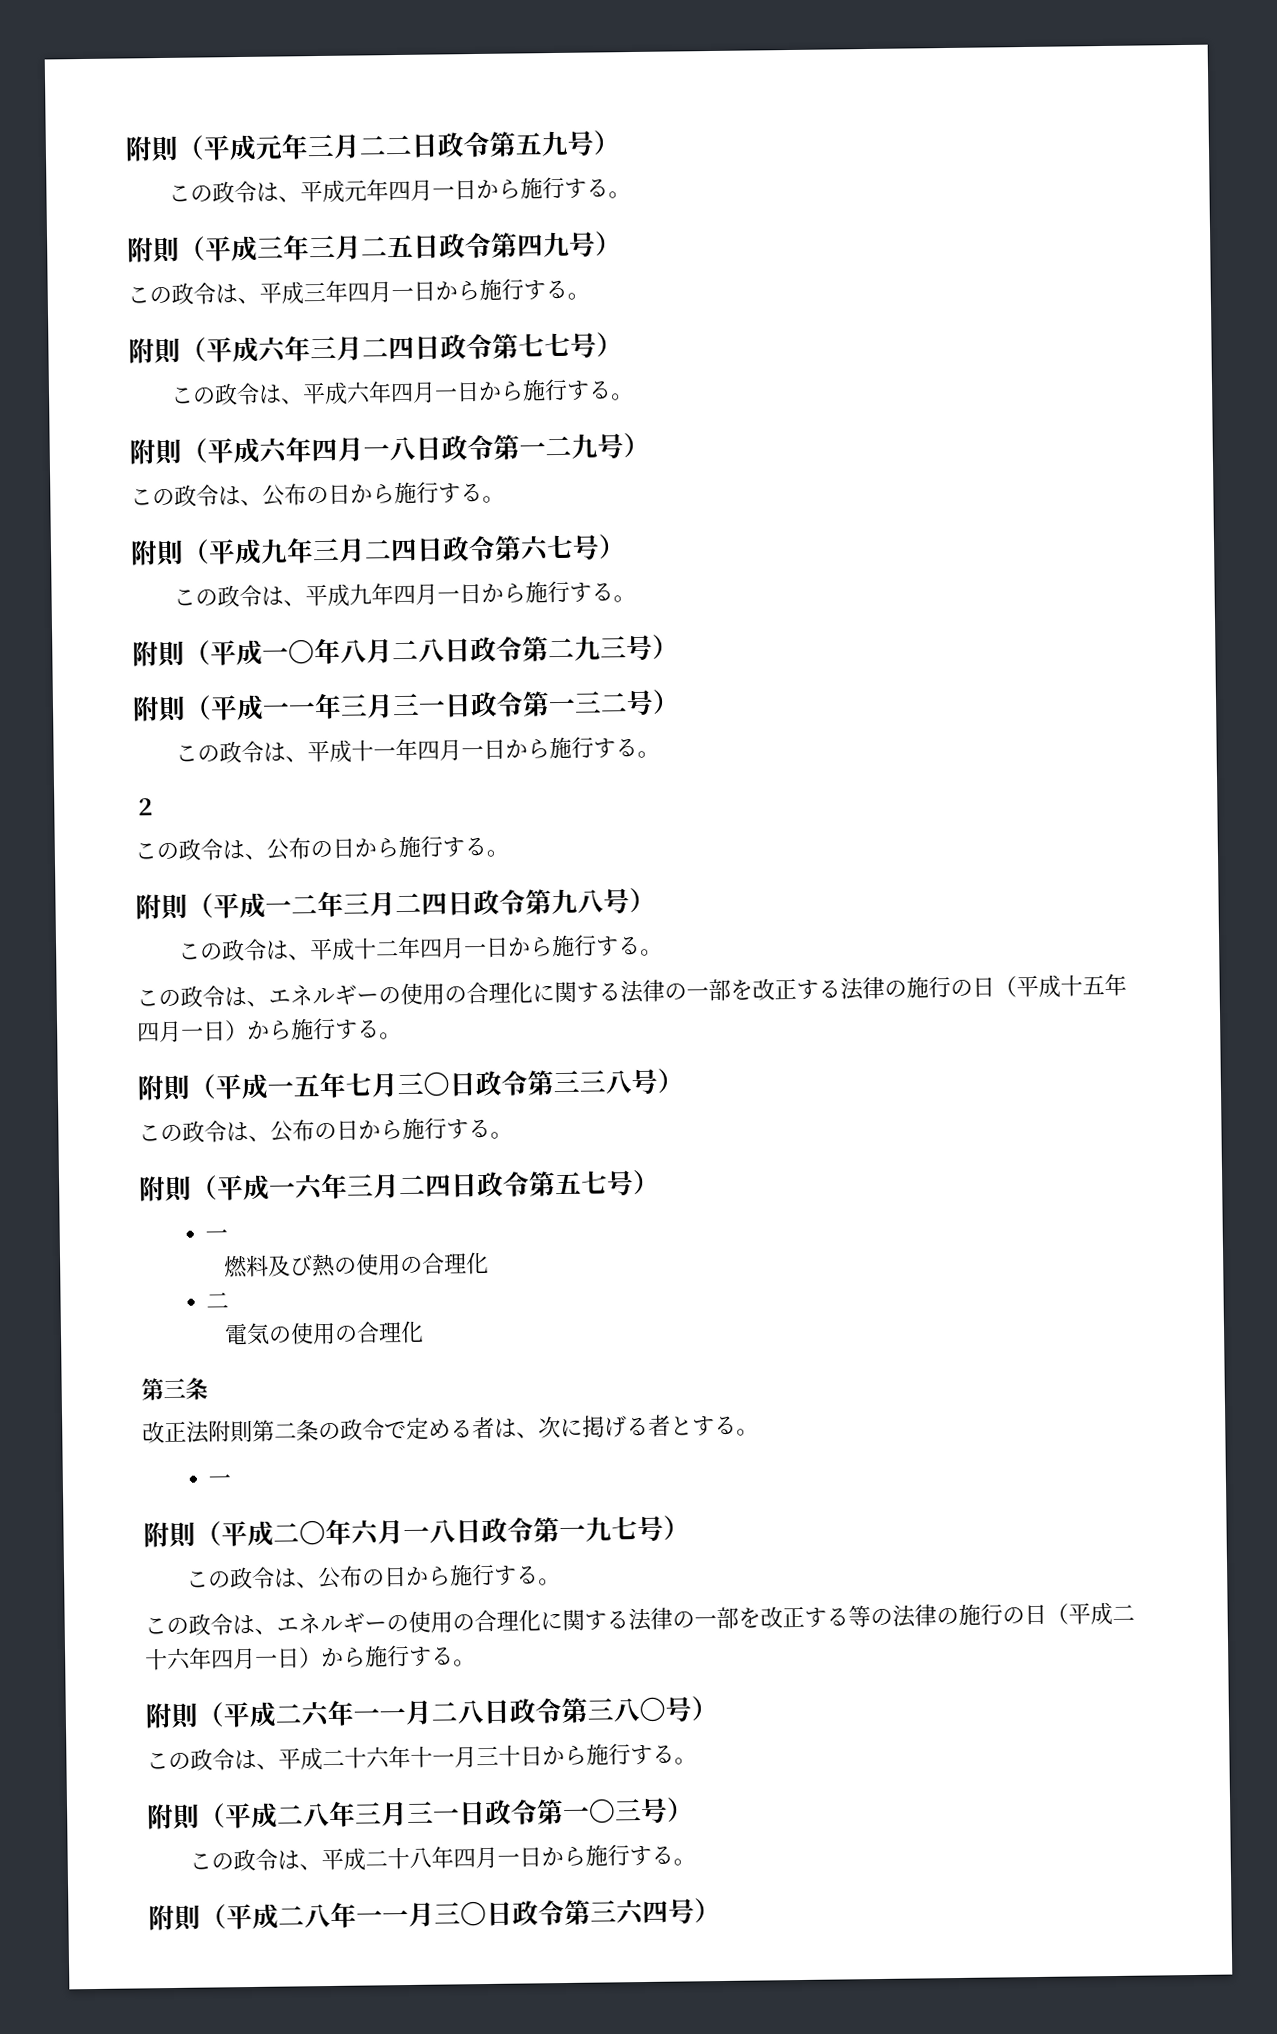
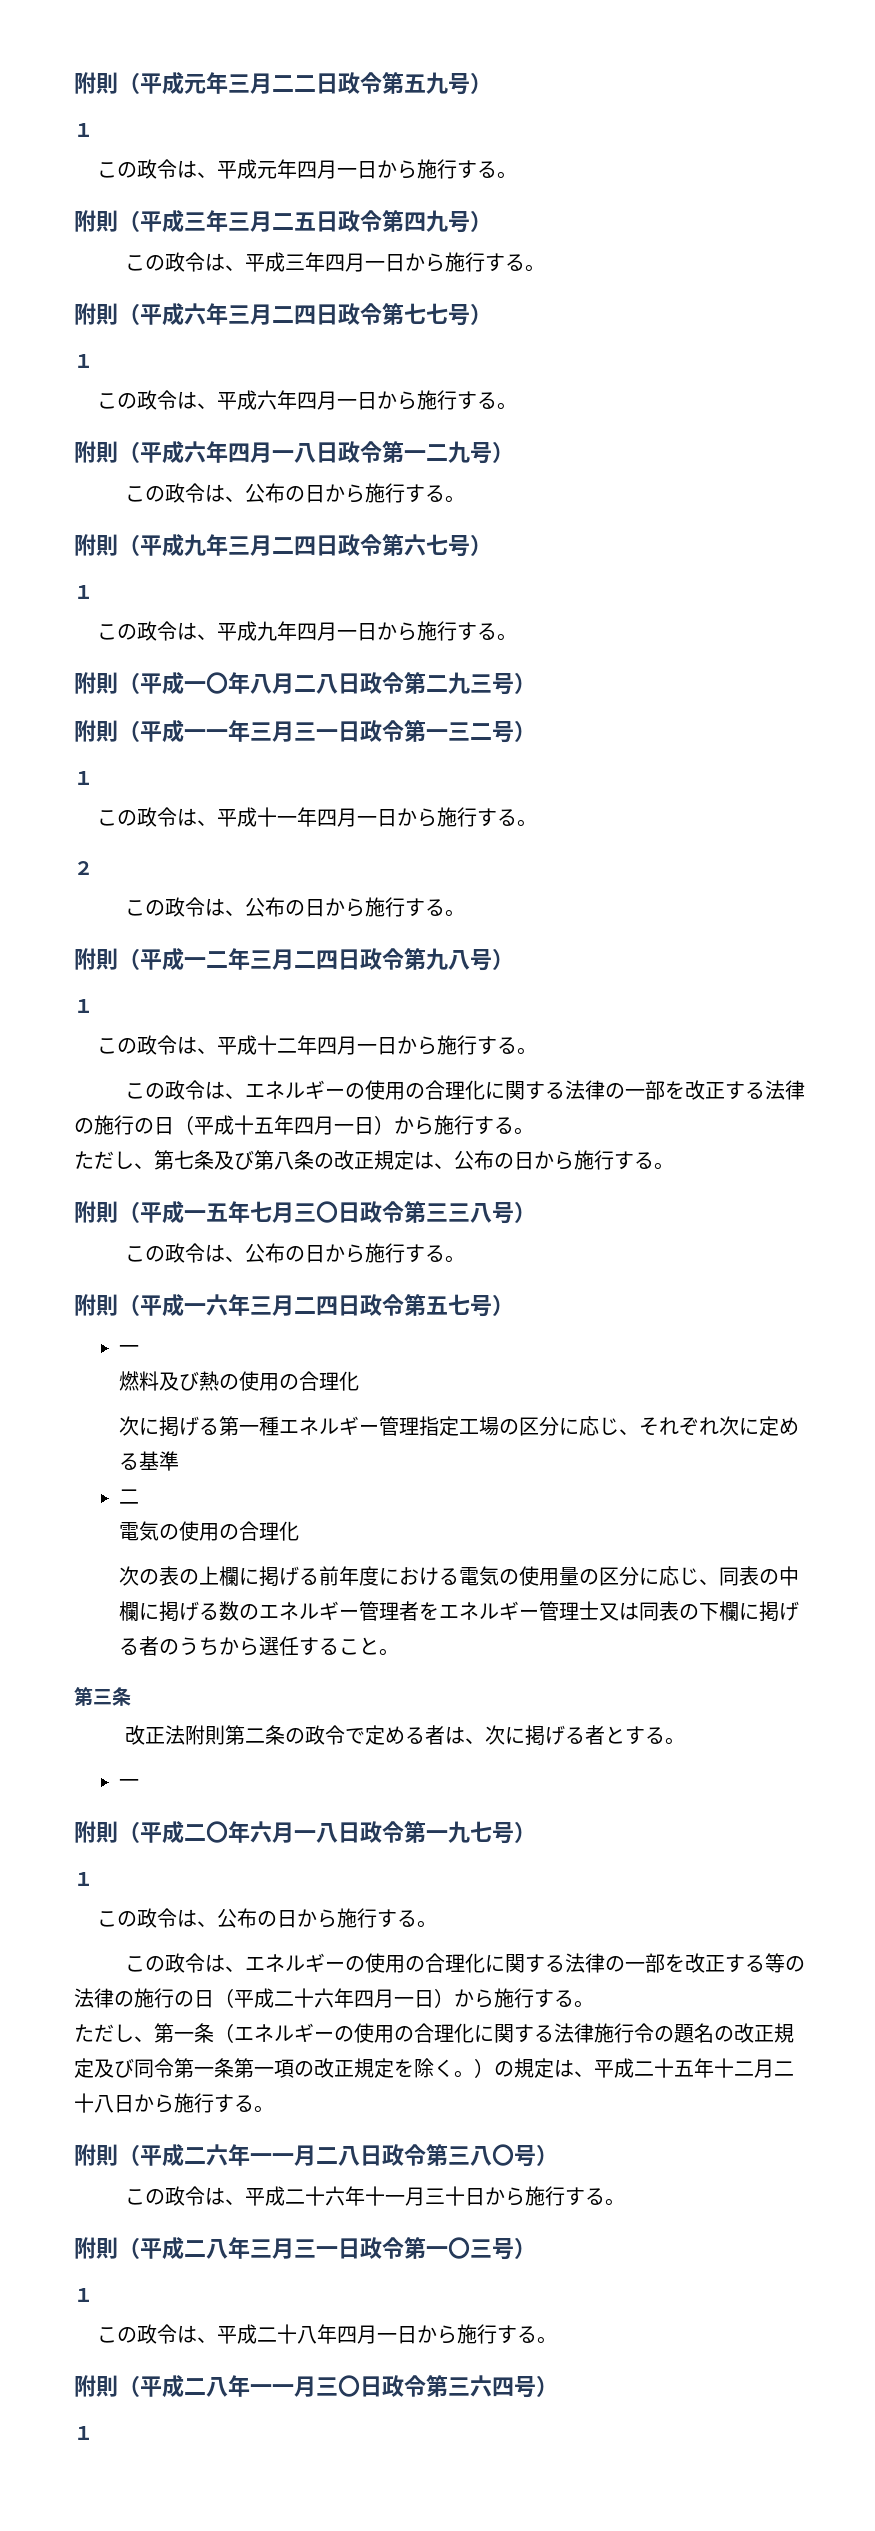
(621, 143) none -> [74,123,93,137] // １
(623, 345) none -> [74,354,93,368] // １
(626, 547) none -> [74,585,93,599] // １
(680, 702) none -> [74,771,93,785] // １
(656, 900) none -> [74,999,93,1013] // １
(402, 1036) none -> [74,1150,674,1170] // ただし、第七条及び第八条の改正規定は、公布の日から施行する。
(490, 1263) none -> [119,1416,800,1437] [119,1451,180,1471] // 次に掲げる第一種エネルギー管理指定工場の区分に応じ、それぞれ次に定める基準
(425, 1332) none -> [119,1566,800,1587] [119,1601,800,1622] [119,1636,400,1656] // 次の表の上欄に掲げる前年度における電気の使用量の区分に応じ、同表の中欄に掲げる数のエネルギー管理者をエネルギー管理士又は同表の下欄に掲げる者のうちから選任すること。
(690, 1528) none -> [74,1872,93,1886] // １
(476, 1663) none -> [74,2023,794,2043] [74,2058,794,2078] [74,2093,274,2113] // ただし、第一条（エネルギーの使用の合理化に関する法律施行令の題名の改正規定及び同令第一条第一項の改正規定を除く。）の規定は、平成二十五年十二月二十八日から施行する。
(694, 1810) none -> [74,2288,93,2302] // １
(721, 1911) none -> [74,2426,93,2440] // １

